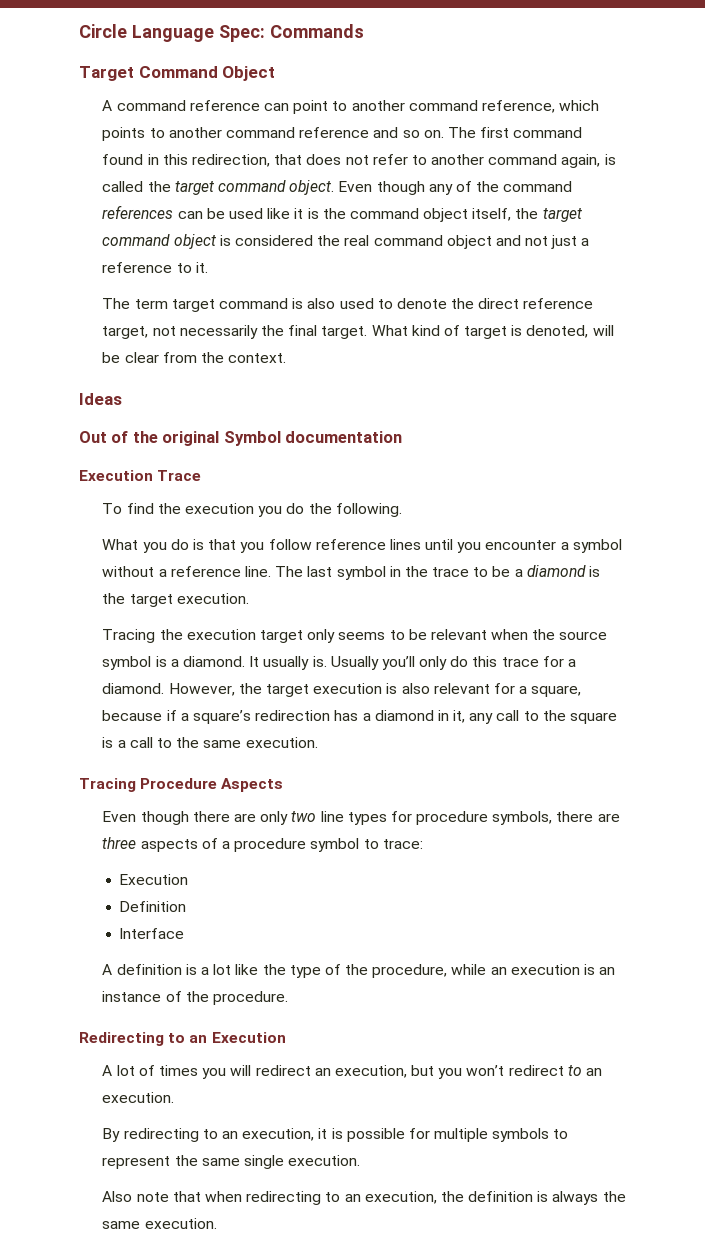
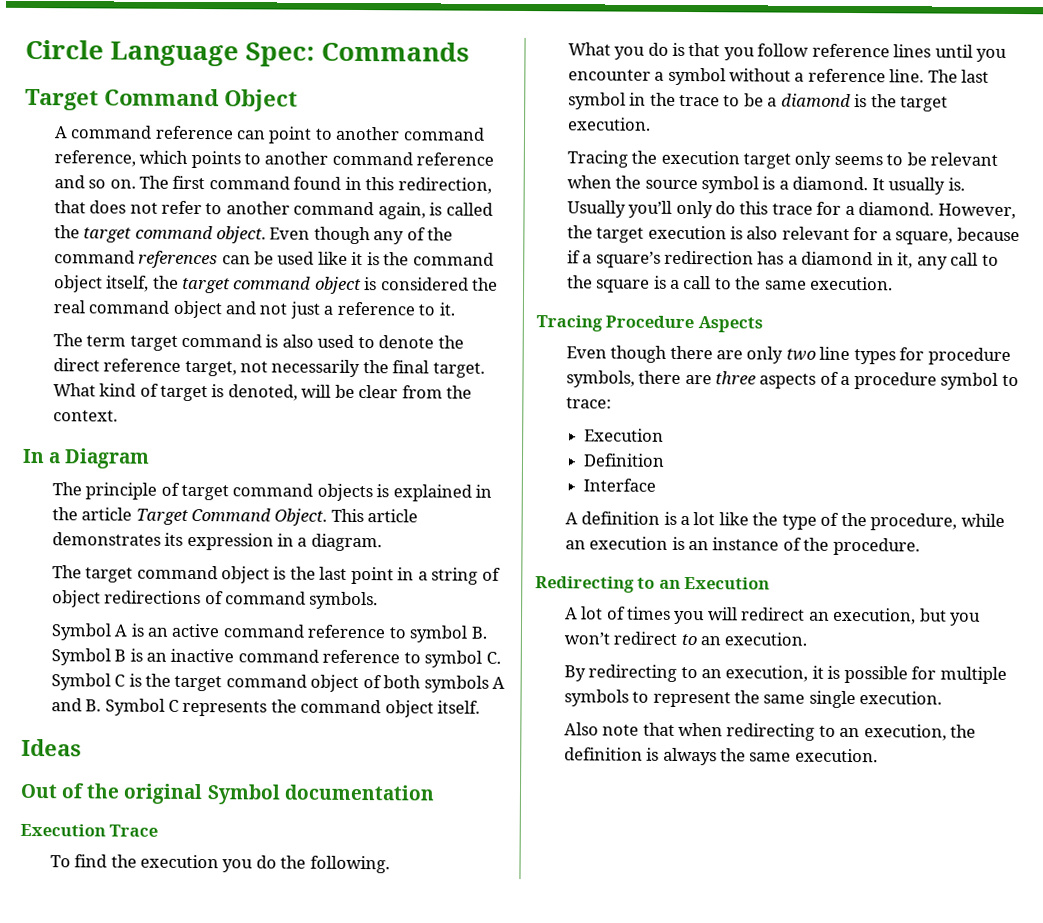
(287, 358) none -> [22,448,151,469] [51,482,493,502] [51,507,419,526] [51,532,382,552] [51,565,501,585] [51,590,379,610] [50,623,487,643] [50,648,501,668] [50,673,506,693] [50,698,481,718] // In a Diagram // The principle of target command objects is explained in the article Target Command Object. This article demonstrates its expression in a diagram. // The target command object is the last point in a string of object redirections of command symbols. // Symbol A is an active command reference to symbol B. Symbol B is an inactive command reference to symbol C. Symbol C is the target command object of both symbols A and B. Symbol C represents the command object itself.

